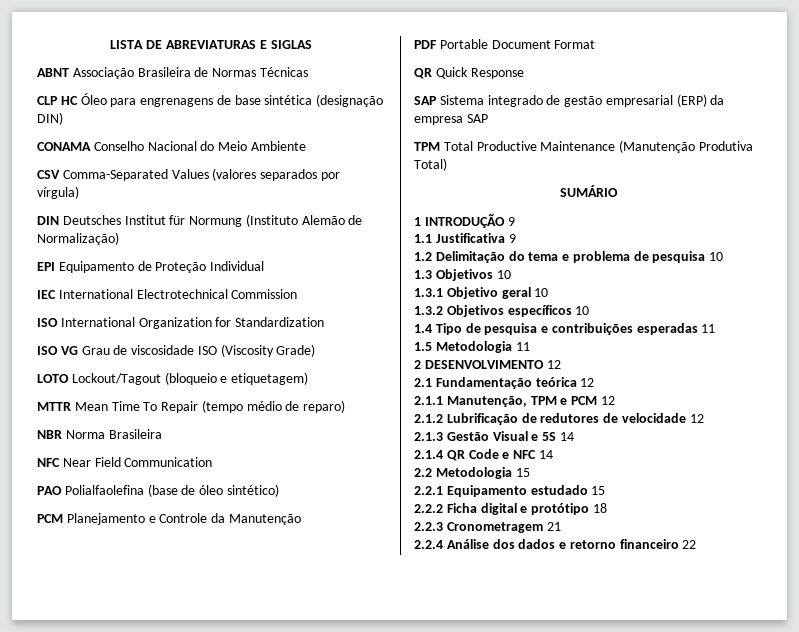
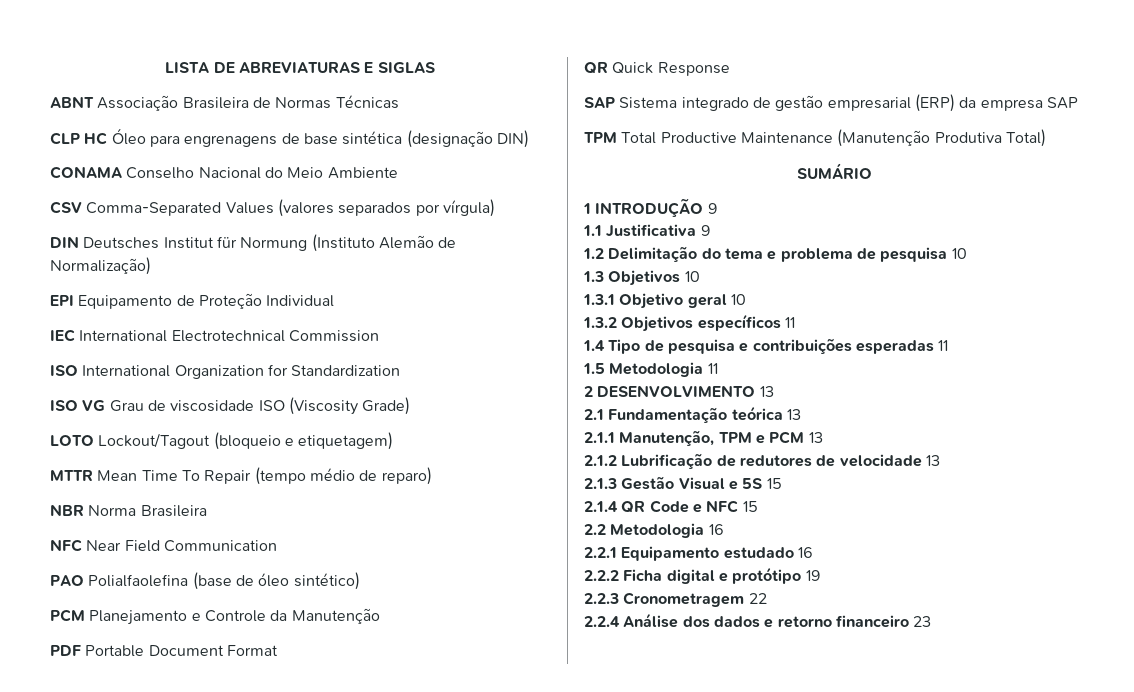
[575,306,590,315] 10 -> [784,317,795,328] 11
[546,360,561,369] 12 -> [759,386,774,397] 13
[580,378,595,387] 12 -> [786,409,801,420] 13
[600,396,615,405] 12 -> [808,432,823,443] 13
[689,414,704,423] 12 -> [925,455,940,466] 13
[559,432,574,441] 14 -> [766,478,782,489] 15
[538,450,553,459] 14 -> [742,501,758,512] 15
[515,468,530,477] 15 -> [708,524,724,535] 16
[591,486,606,495] 15 -> [797,547,813,558] 16
[592,503,607,513] 18 -> [805,570,820,581] 19
[546,522,561,531] 21 -> [748,593,767,604] 22
[682,540,697,549] 22 -> [913,616,932,627] 23

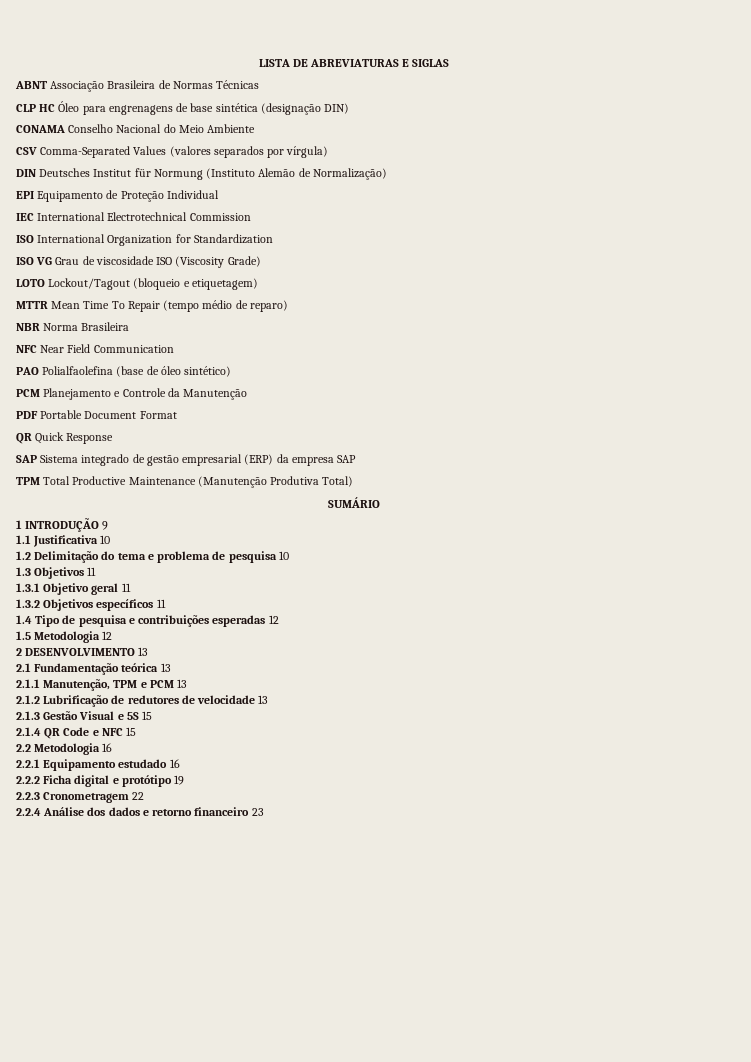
[700,225,710,236] 9 -> [100,535,111,544] 10
[684,271,700,282] 10 -> [87,567,97,576] 11
[730,294,746,305] 10 -> [121,583,131,592] 11
[938,340,949,351] 11 -> [268,615,279,624] 12
[707,363,718,374] 11 -> [102,631,113,640] 12

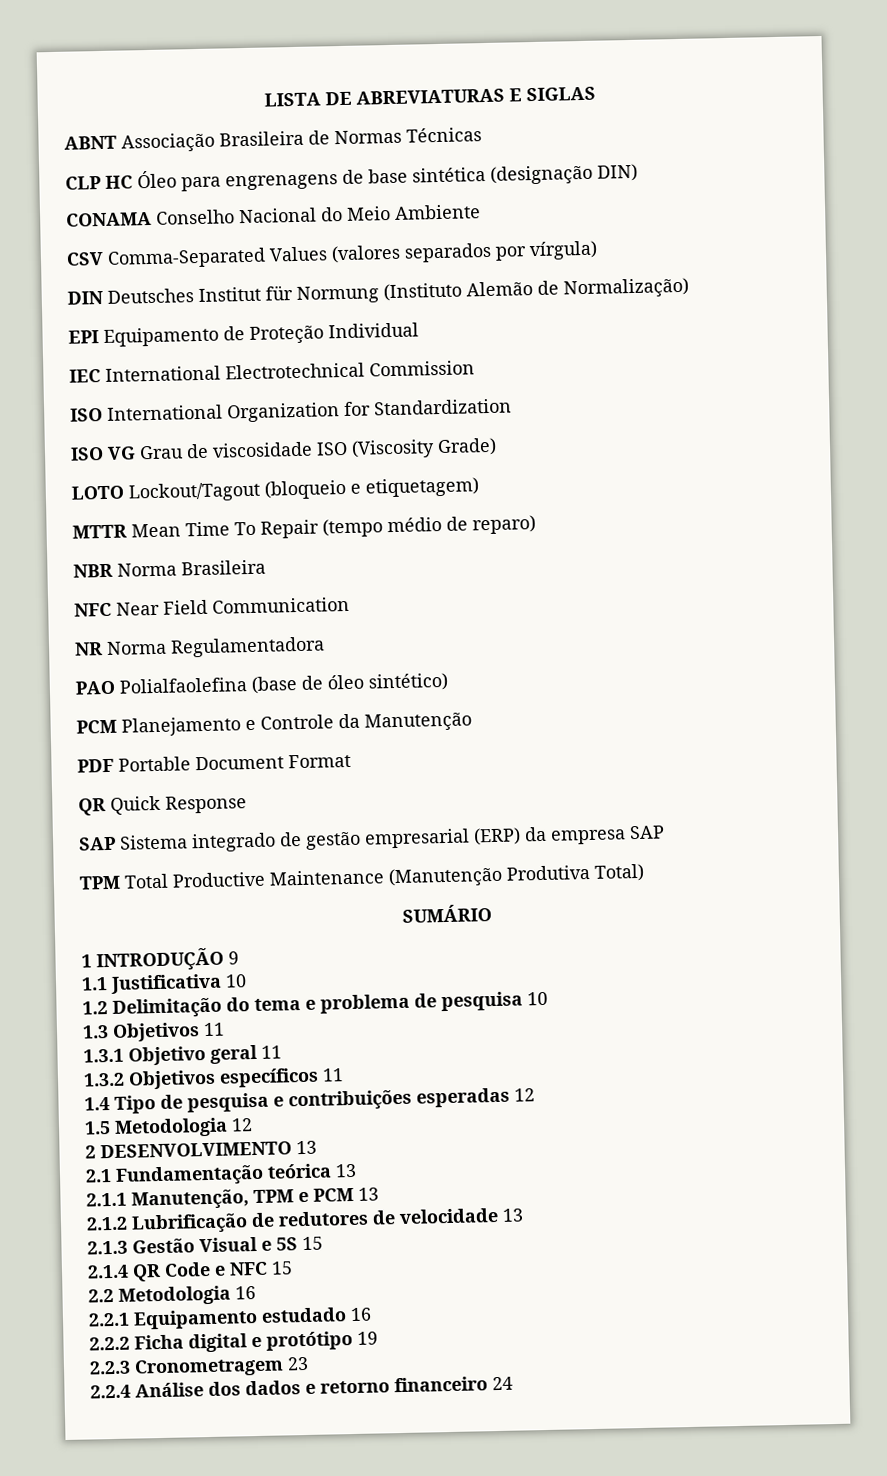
(174, 349) none -> [74,636,325,658] // NR Norma Regulamentadora
[132,792,145,800] 22 -> [287,1356,309,1371] 23
[251,808,264,816] 23 -> [492,1376,513,1391] 24

